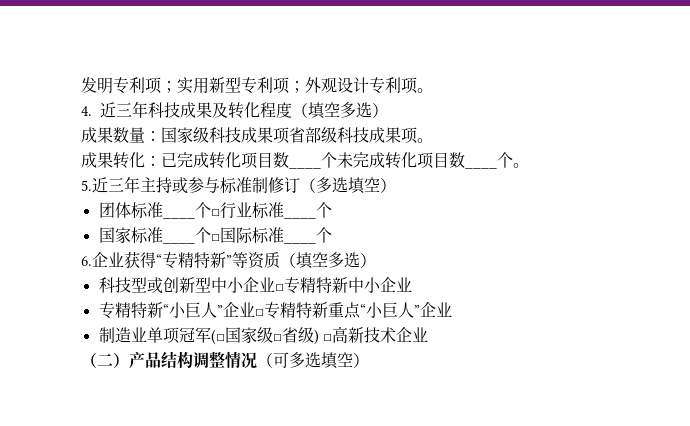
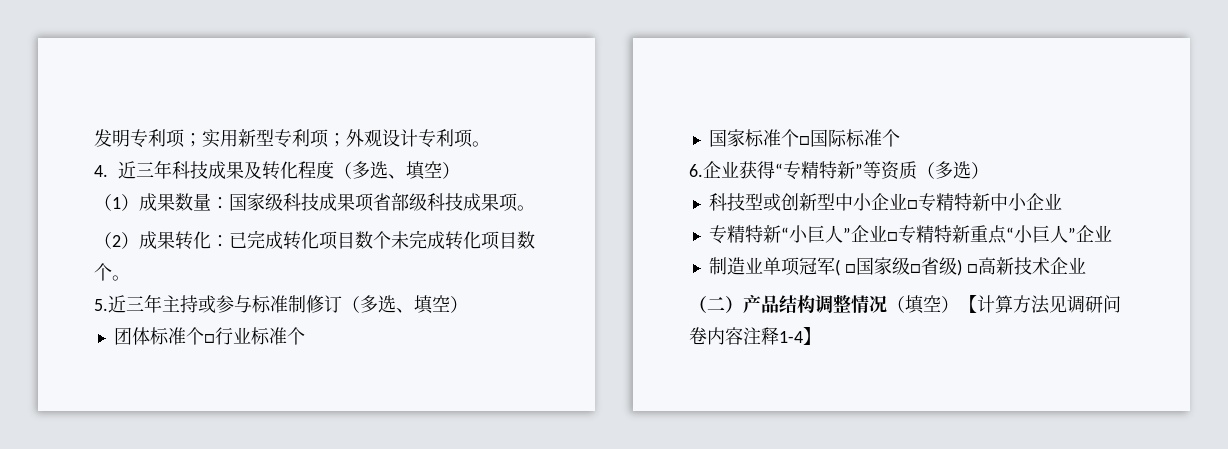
[308,102,388,119] 填空多选） // -> [351,161,460,180] [94,194,139,211] 多选、填空） // （1）
(433, 140) none -> [94,232,139,249] （2）
[289,166,321,169] ____ -> (373, 240) none
[465,166,497,169] ____ -> (535, 240) none
(348, 185) none -> [396,308,414,313] 、
[162,216,195,219] ____ -> (186, 336) none
[283,216,316,219] ____ -> (287, 336) none
[162,241,195,244] ____ -> (781, 138) none
[283,241,316,244] ____ -> (882, 138) none
[296,252,328,269] 填空 -> (935, 170) none
[210,329,225,345] (□ -> [834,259,856,276] ( □
[273,352,369,369] 可多选填空） -> [905,295,1121,314] [689,327,821,345] 填空）【计算方法见调研问卷内容注释1-4】

